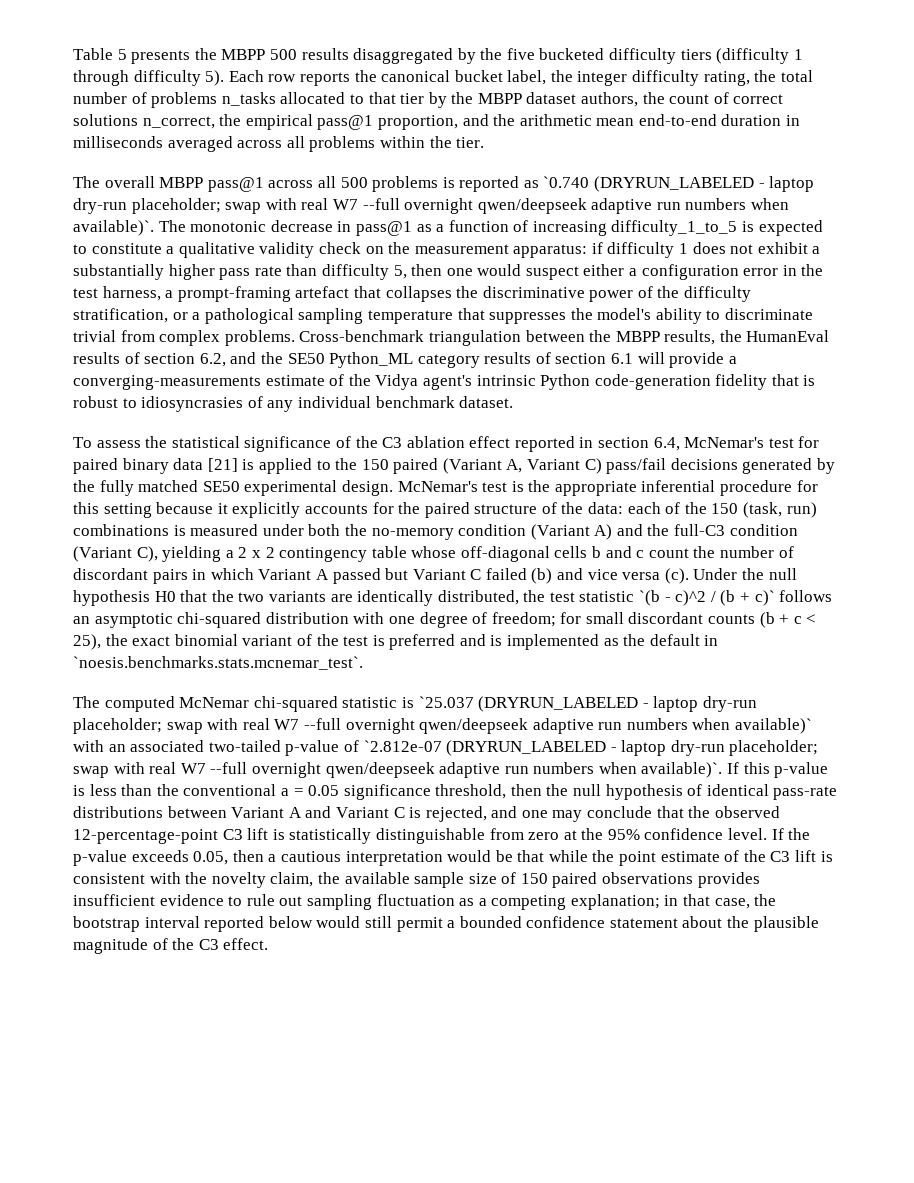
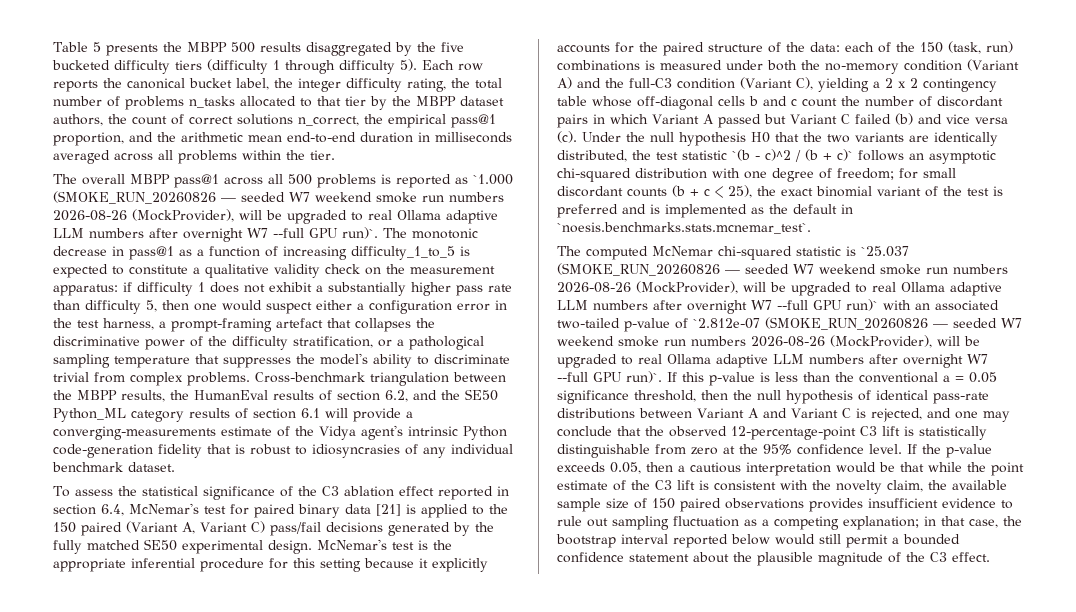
[543,176,815,192] [73,198,790,214] [73,220,154,236] `0.740 (DRYRUN_LABELED - laptop dry-run placeholder; swap with real W7 --full overnight qwen/deepseek adaptive run numbers when available)`. -> [473,174,513,185] [53,191,504,204] [53,209,498,224] [53,227,378,242] `1.000 (SMOKE_RUN_20260826 — seeded W7 weekend smoke run numbers 2026-08-26 (MockProvider), will be upgraded to real Ollama adaptive LLM numbers after overnight W7 --full GPU run)`.
[478,696,757,712] [73,718,813,734] (DRYRUN_LABELED - laptop dry-run placeholder; swap with real W7 --full overnight qwen/deepseek adaptive run numbers when available)` -> [557,263,1008,276] [557,281,1002,296] [557,299,878,314] (SMOKE_RUN_20260826 — seeded W7 weekend smoke run numbers 2026-08-26 (MockProvider), will be upgraded to real Ollama adaptive LLM numbers after overnight W7 --full GPU run)`
[446,740,819,756] [73,762,723,778] (DRYRUN_LABELED - laptop dry-run placeholder; swap with real W7 --full overnight qwen/deepseek adaptive run numbers when available)`. -> [765,317,1022,330] [557,335,980,348] [557,354,988,368] [557,371,662,383] (SMOKE_RUN_20260826 — seeded W7 weekend smoke run numbers 2026-08-26 (MockProvider), will be upgraded to real Ollama adaptive LLM numbers after overnight W7 --full GPU run)`.

